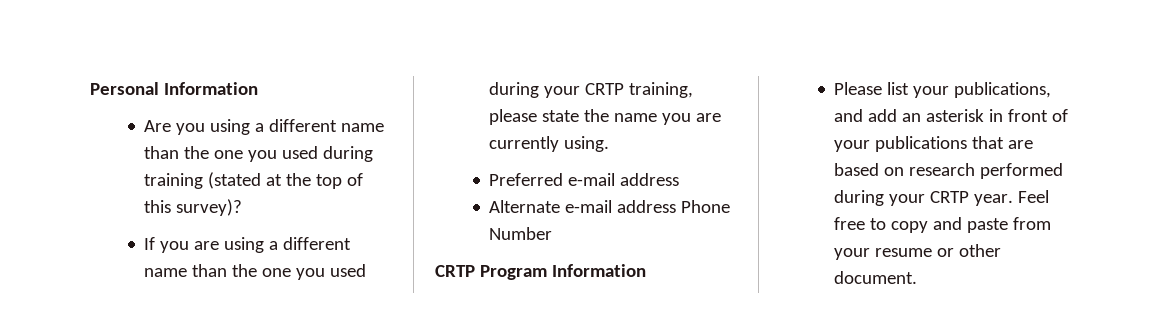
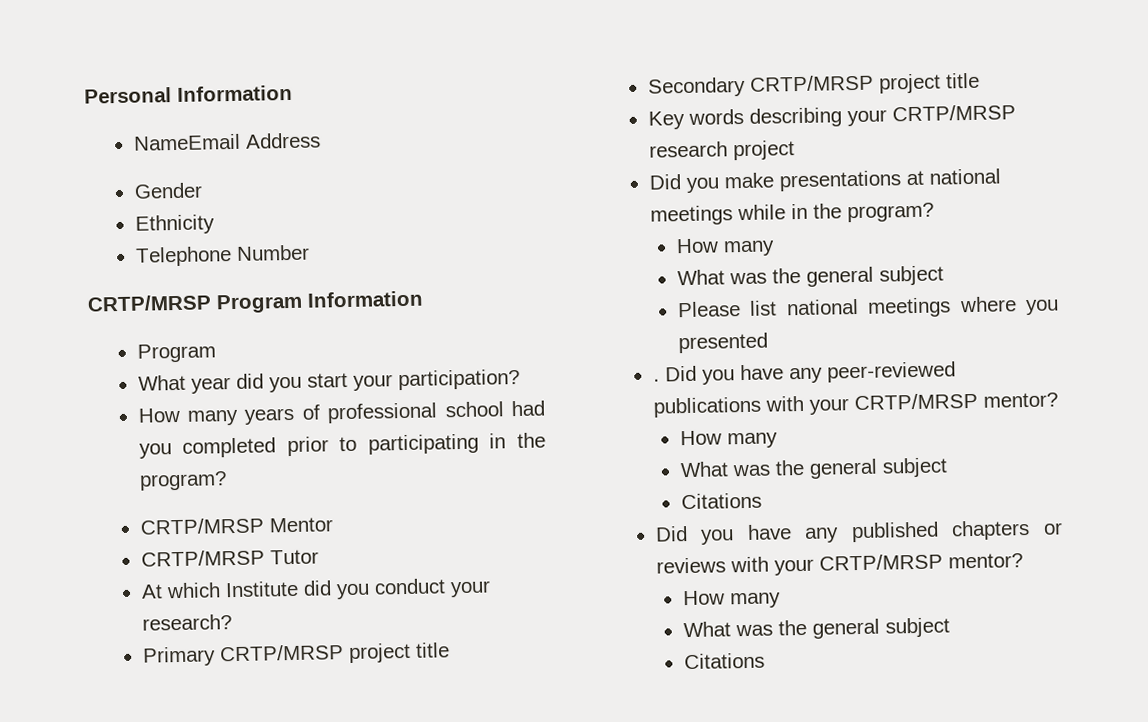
[144,119,385,135] [144,146,374,162] [144,172,364,189] [144,199,243,216] [144,237,352,253] [144,264,367,280] [489,82,694,98] [489,109,722,125] [489,136,610,152] [489,173,680,186] [489,200,731,213] Are you using a different name than the one you used during training (stated at the top of this survey)? // If you are using a different name than the one you used during your CRTP training, please state the name you are currently using. // Preferred e-mail address // Alternate e-mail address Phone -> [132,132,321,151] [133,182,203,199] [134,214,215,235] [134,246,232,267] NameEmail Address // Gender // Ethnicity // Telephone
[435,265,475,277] CRTP -> [87,294,212,312] CRTP/MRSP
[834,82,1052,98] [834,109,1069,122] [834,136,1034,152] [834,163,1064,179] [834,190,1050,206] [834,217,1052,233] [834,244,1002,260] [834,271,918,284] Please list your publications, and add an asterisk in front of your publications that are based on research performed during your CRTP year. Feel free to copy and paste from your resume or other document. -> [136,343,216,363] [137,368,520,394] [137,400,545,426] [138,432,546,459] [138,471,227,491] [139,517,333,535] [140,549,319,567] [140,578,491,600] [141,614,232,631] [141,642,450,667] [647,72,980,98] [647,104,1016,130] [648,140,795,161] [648,168,1001,193] [649,202,934,226] [675,238,775,257] [676,265,944,287] [676,296,1059,318] [677,332,768,354] [652,361,956,385] [652,392,1058,418] [679,430,778,449] [679,457,948,479] [680,492,762,510] [654,519,1063,545] [655,553,1023,576] [682,590,781,609] [682,617,950,639] [683,652,765,670] Program // What year did you start your participation? // How many years of professional school had you completed prior to participating in the program? // CRTP/MRSP Mentor // CRTP/MRSP Tutor // At which Institute did you conduct your research? // Primary CRTP/MRSP project title // Secondary CRTP/MRSP project title // Key words describing your CRTP/MRSP research project // Did you make presentations at national meetings while in the program? // How many // What was the general subject // Please list national meetings where you presented // . Did you have any peer-reviewed publications with your CRTP/MRSP mentor? // How many // What was the general subject // Citations // Did you have any published chapters or reviews with your CRTP/MRSP mentor? // How many // What was the general subject // Citations

